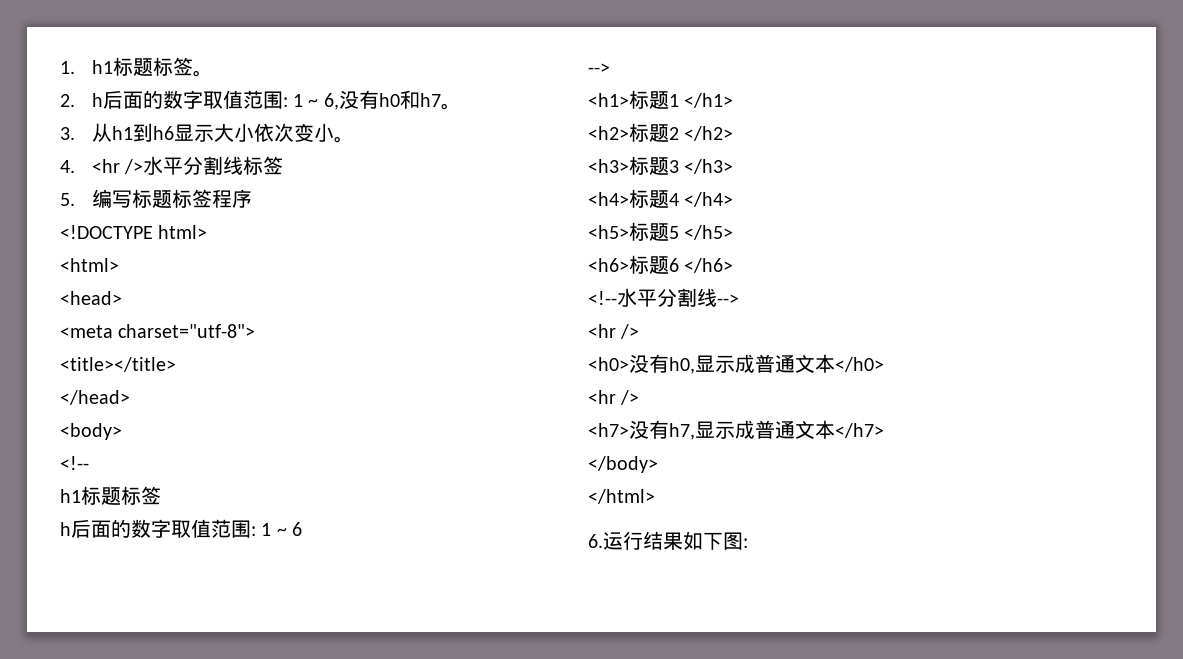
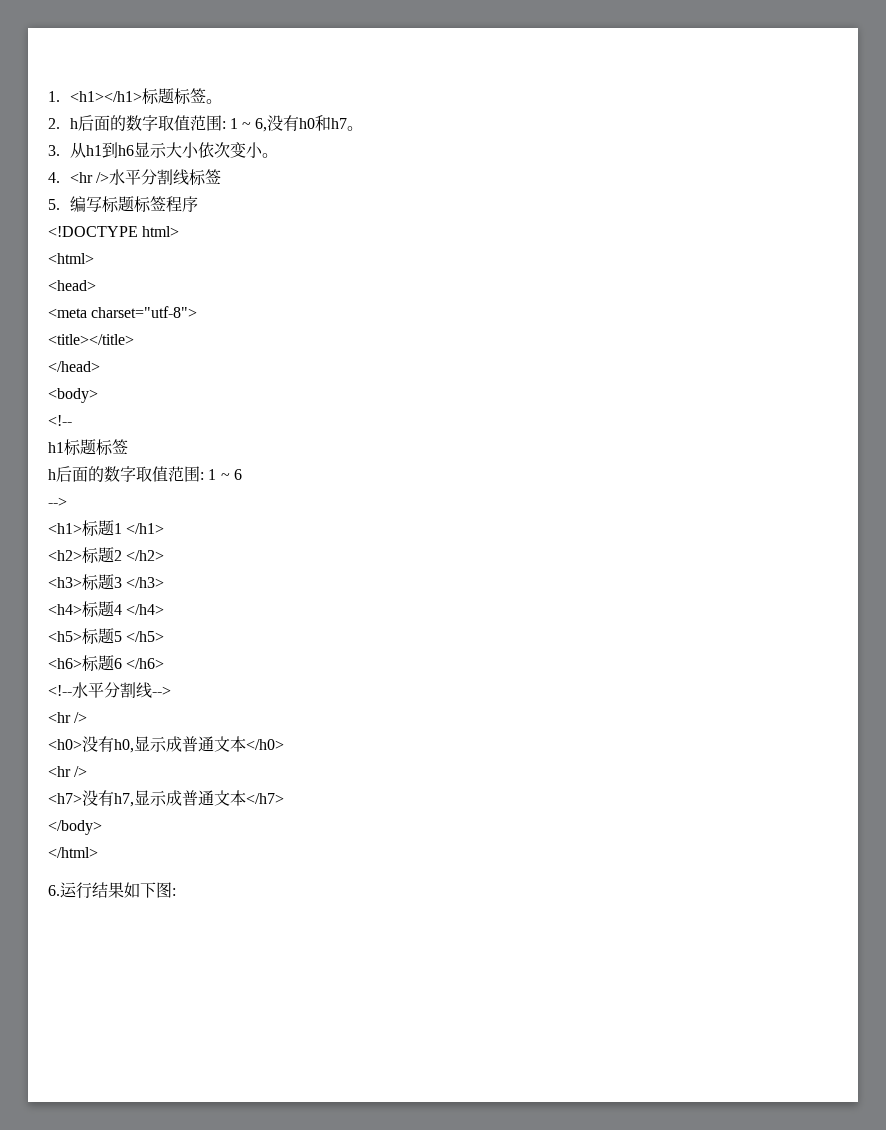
[91,60,113,74] h1 -> [69,91,142,102] <h1></h1>

